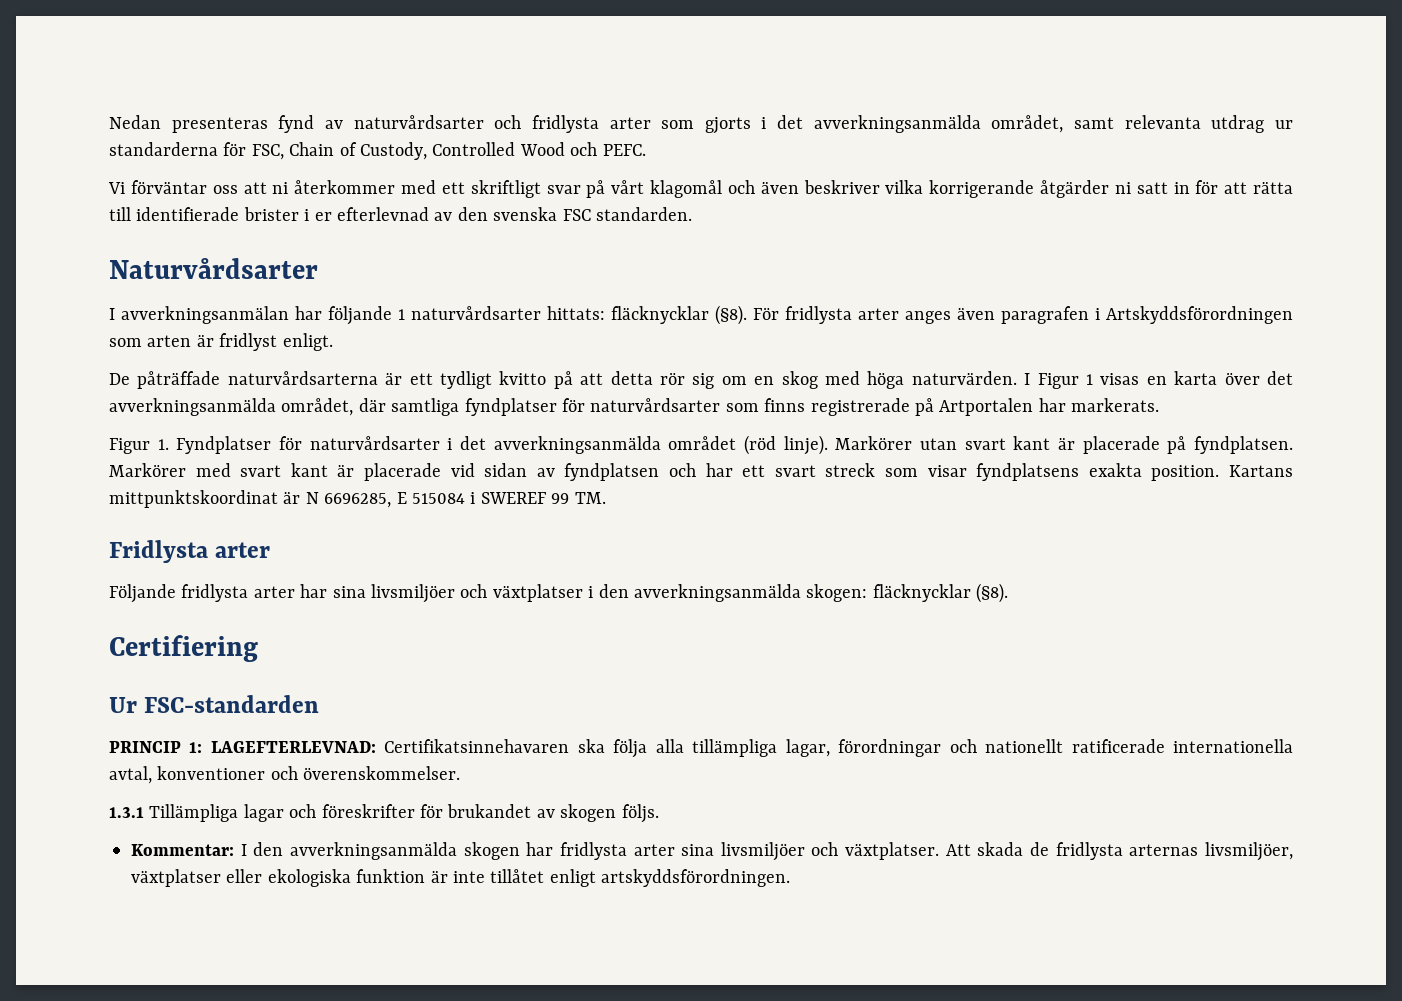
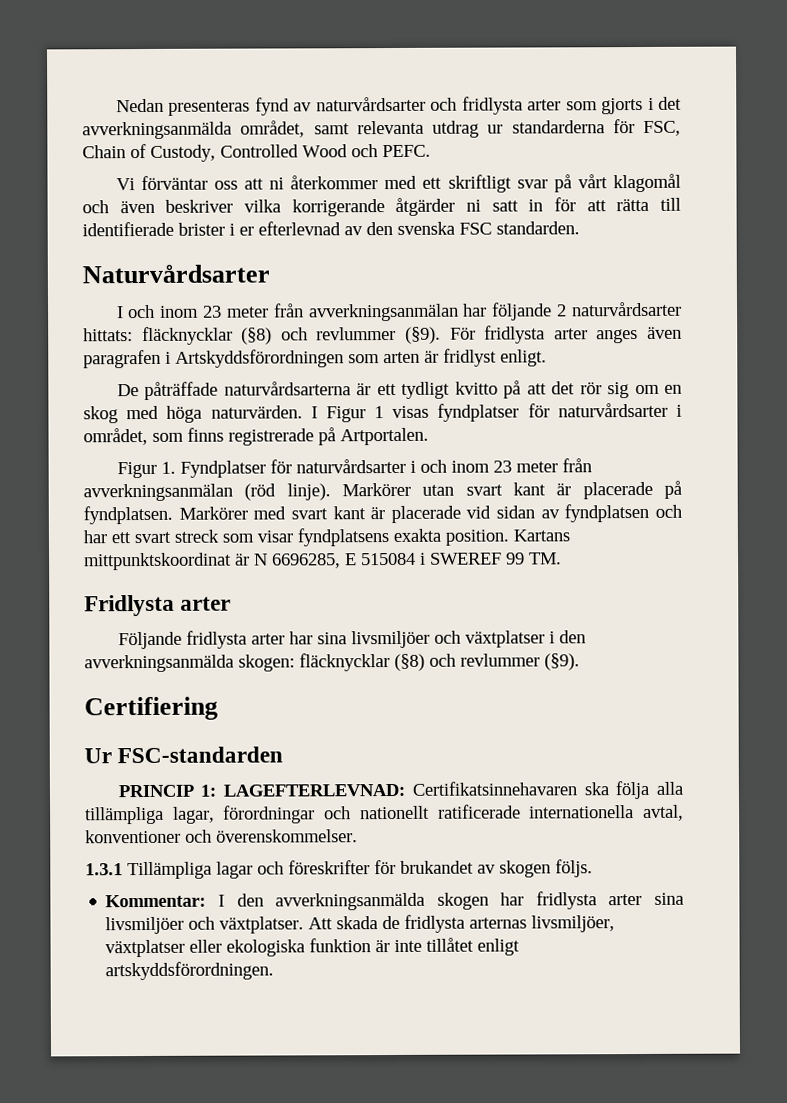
(115, 314) none -> [128,303,304,319] och inom 23 meter från
[398,309,405,320] 1 -> [557,304,568,317] 2
[715,305,747,325] (§8). -> [241,326,441,345] (§8) och revlummer (§9).
[610,371,653,385] detta -> [551,381,576,395] det
[1146,371,1293,385] [109,398,460,416] en karta över det avverkningsanmälda området, där samtliga -> (430, 412) none
(721, 405) none -> [676,404,682,417] [83,427,148,446] i området,
[939,398,1160,416] Artportalen har markerats. -> [340,427,429,446] Artportalen.
[460,436,737,454] det avverkningsanmälda området -> [419,458,592,473] [83,483,233,502] och inom 23 meter från avverkningsanmälan
[976,583,1009,603] (§8). -> [394,653,580,671] (§8) och revlummer (§9).

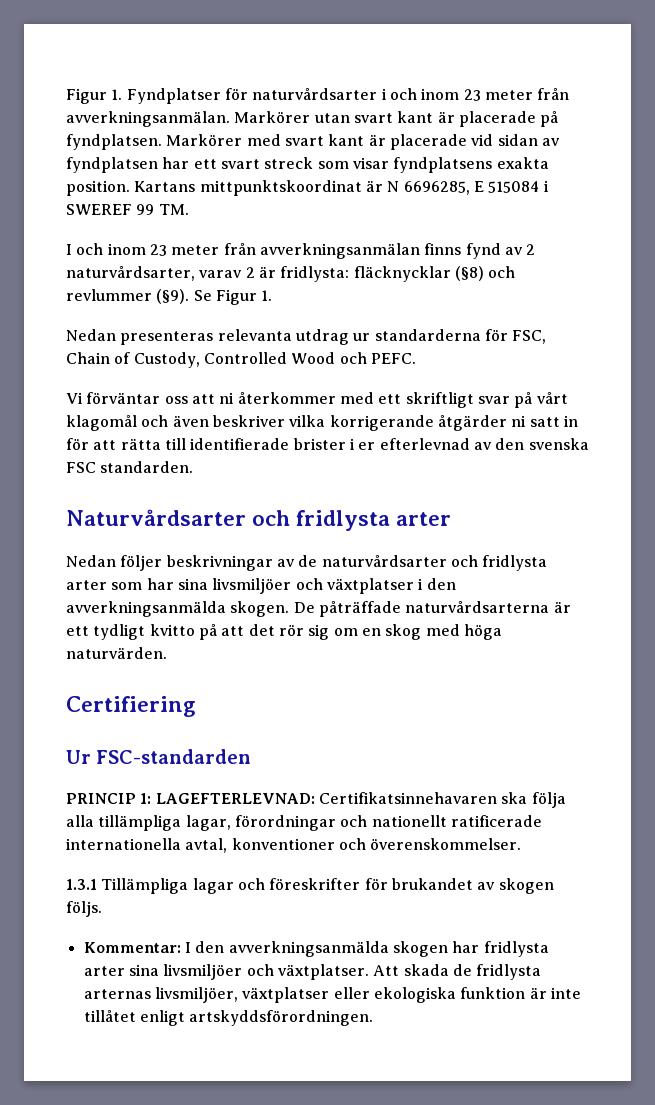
[115,96,683,116] [82,120,350,140] Nedan presenteras fynd av naturvårdsarter och fridlysta arter som gjorts i det avverkningsanmälda området, samt -> [66,88,570,104] [66,111,559,127] [66,134,560,150] [66,157,549,173] [66,180,549,196] [66,204,189,215] [66,243,536,259] [66,266,516,282] [66,289,273,305] [66,329,214,345] Figur 1. Fyndplatser för naturvårdsarter i och inom 23 meter från avverkningsanmälan. Markörer utan svart kant är placerade på fyndplatsen. Markörer med svart kant är placerade vid sidan av fyndplatsen har ett svart streck som visar fyndplatsens exakta position. Kartans mittpunktskoordinat är N 6696285, E 515084 i SWEREF 99 TM. // I och inom 23 meter från avverkningsanmälan finns fynd av 2 naturvårdsarter, varav 2 är fridlysta: fläcknycklar (§8) och revlummer (§9). Se Figur 1. // Nedan presenteras
[116,301,682,322] [83,325,683,346] [83,348,547,369] // I och inom 23 meter från avverkningsanmälan har följande 2 naturvårdsarter hittats: fläcknycklar (§8) och revlummer (§9). För fridlysta arter anges även paragrafen i Artskyddsförordningen som arten är fridlyst enligt. // -> [252,510,452,531] [66,555,548,571] [66,578,456,594] [66,601,290,617] och fridlysta arter // Nedan följer beskrivningar av de naturvårdsarter och fridlysta arter som har sina livsmiljöer och växtplatser i den avverkningsanmälda skogen.
[310,402,682,423] [83,427,429,446] [116,458,592,479] [83,480,682,502] [83,503,682,525] [83,528,570,547] [84,552,562,571] [84,594,232,617] [117,630,586,650] [84,653,580,673] I Figur 1 visas fyndplatser för naturvårdsarter i området, som finns registrerade på Artportalen. // Figur 1. Fyndplatser för naturvårdsarter i och inom 23 meter från avverkningsanmälan (röd linje). Markörer utan svart kant är placerade på fyndplatsen. Markörer med svart kant är placerade vid sidan av fyndplatsen och har ett svart streck som visar fyndplatsens exakta position. Kartans mittpunktskoordinat är N 6696285, E 515084 i SWEREF 99 TM. // Fridlysta arter // Följande fridlysta arter har sina livsmiljöer och växtplatser i den avverkningsanmälda skogen: fläcknycklar (§8) och revlummer (§9). -> (167, 653) none

